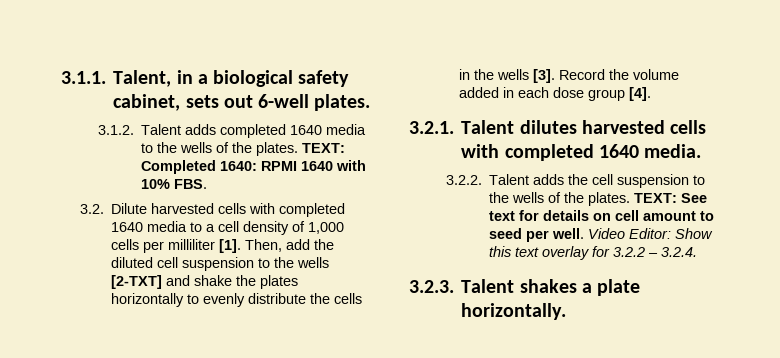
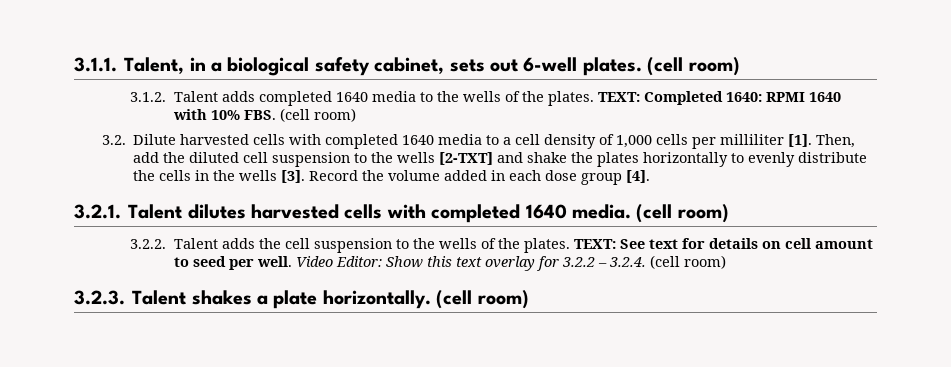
(371, 102) none -> [647,57,740,76] (cell room)
(208, 184) none -> [279,108,356,122] (cell room)
(702, 151) none -> [636,204,729,223] (cell room)
(698, 252) none -> [649,255,726,269] (cell room)
(567, 311) none -> [436,290,529,309] (cell room)

